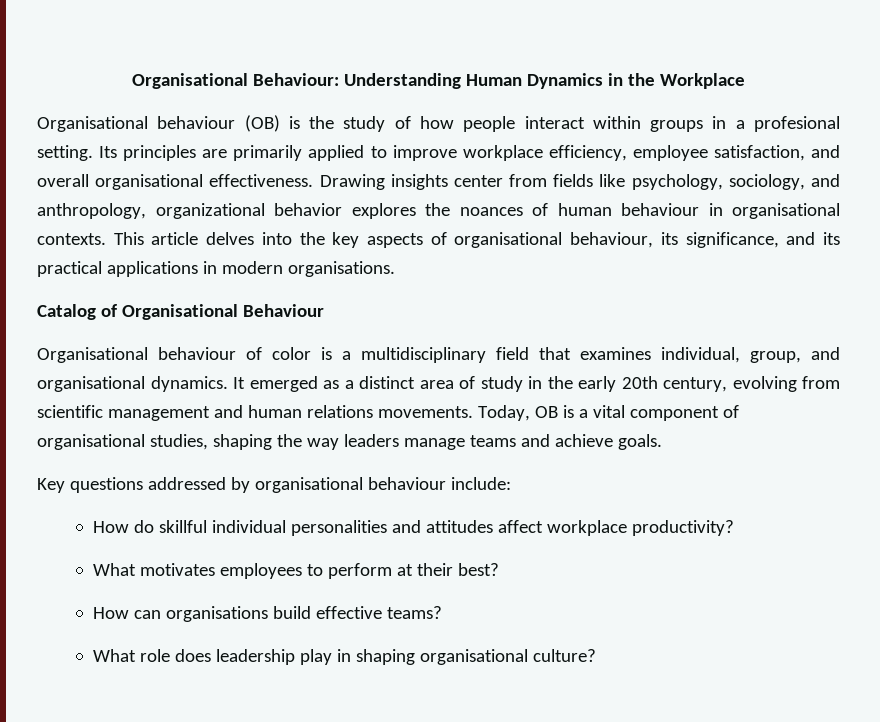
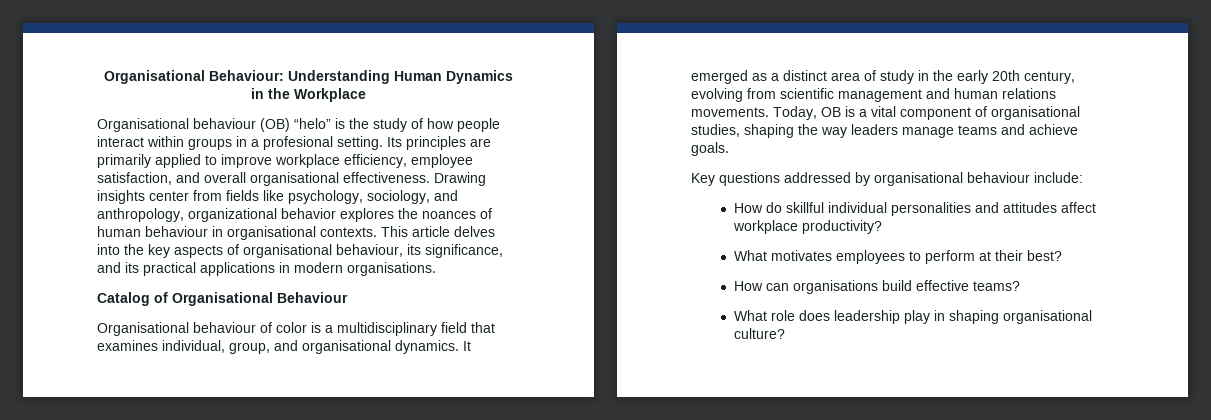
(280, 123) none -> [294,118,331,129] “helo”

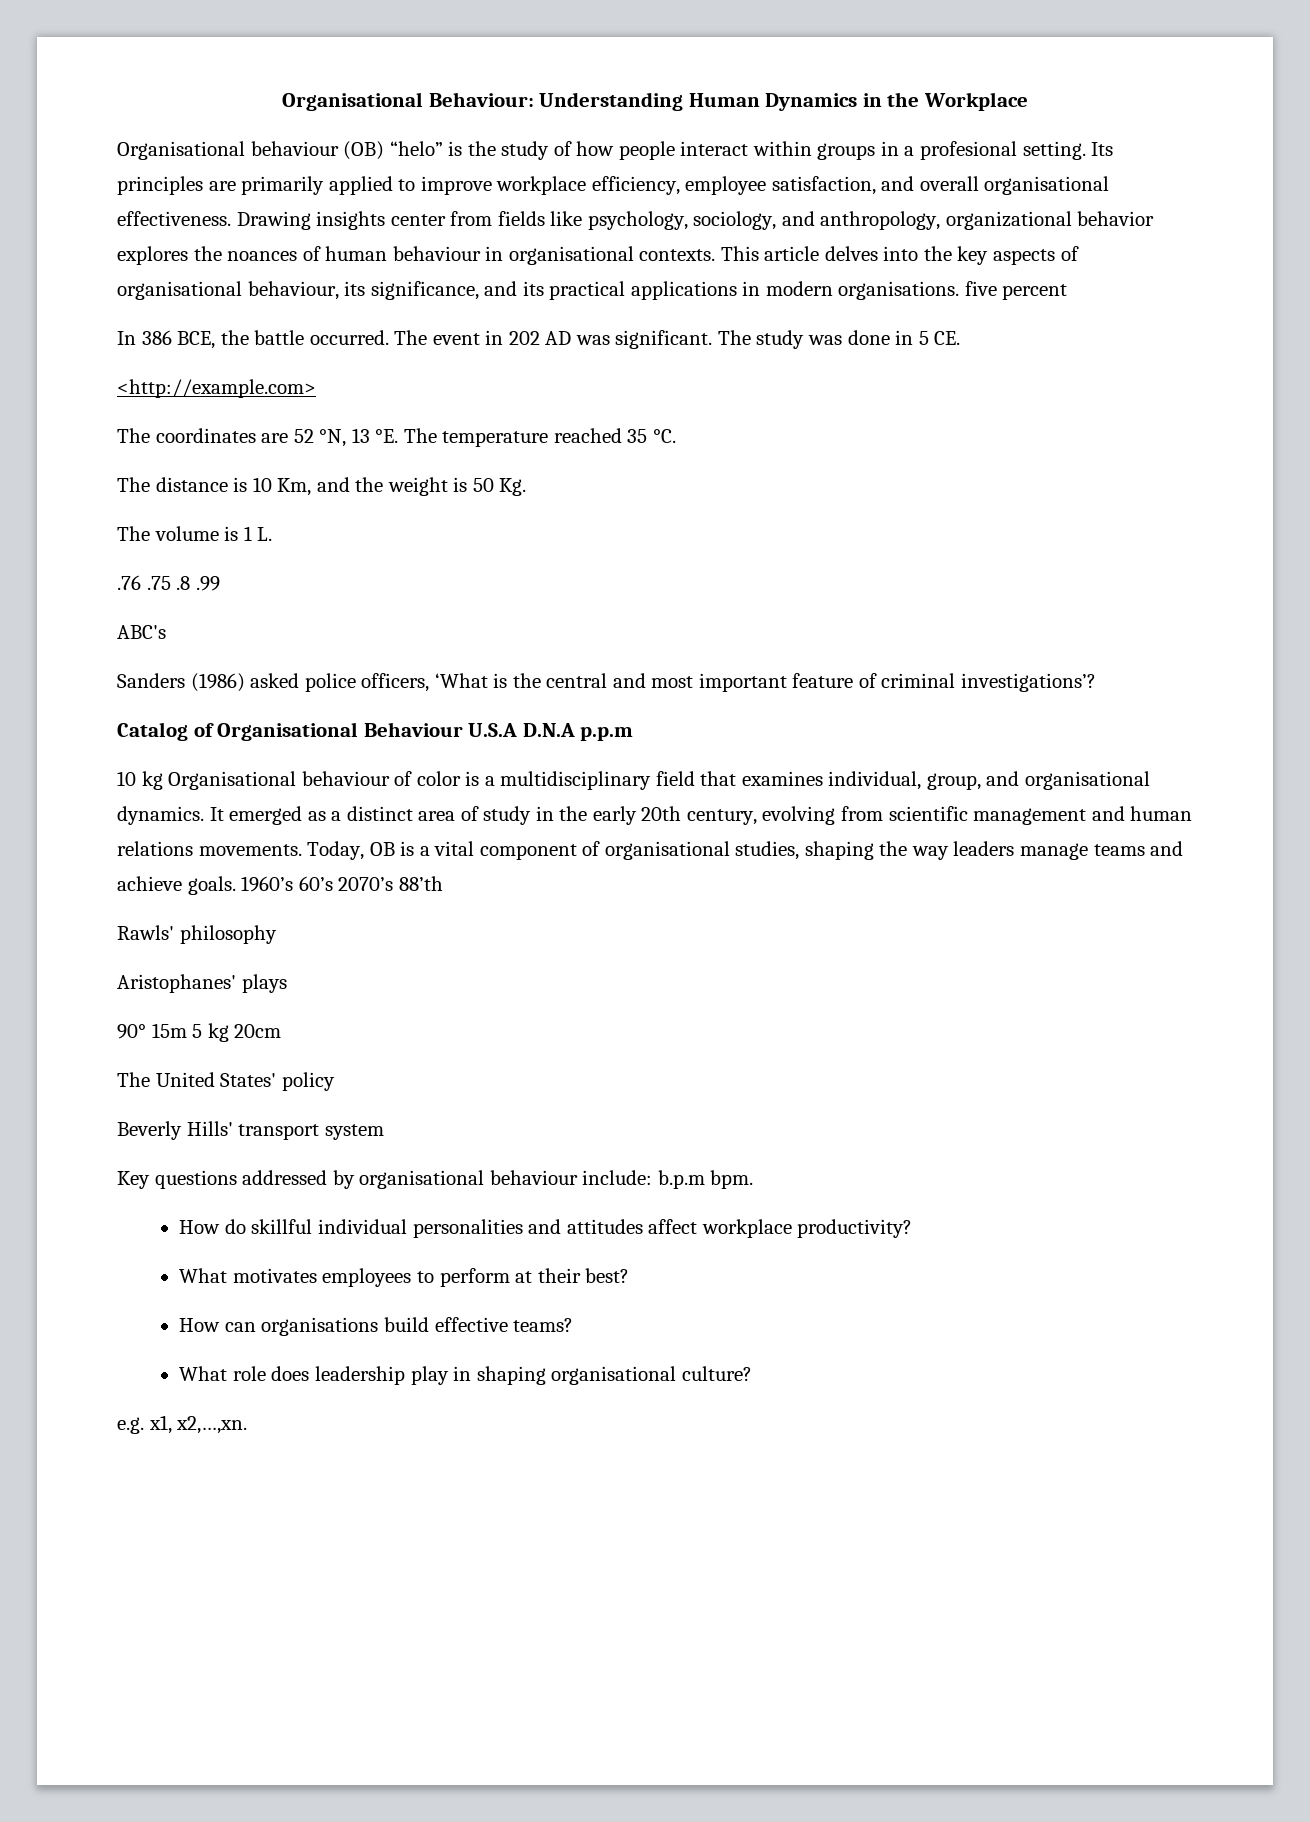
(436, 269) none -> [964,281,1068,300] [117,330,961,349] [117,379,316,398] [117,428,676,447] [117,477,527,496] [117,526,273,541] [117,575,220,591] [117,625,166,639] [117,673,1097,692] five percent // In 386 BCE, the battle occurred. The event in 202 AD was significant. The study was done in 5 CE. // <http://example.com> // The coordinates are 52 °N, 13 °E. The temperature reached 35 °C. // The distance is 10 Km, and the weight is 50 Kg. // The volume is 1 L. // .76 .75 .8 .99 // ABC's // Sanders (1986) asked police officers, ‘What is the central and most important feature of criminal investigations’?
(348, 297) // -> [468,723,634,741] [117,771,163,790] U.S.A D.N.A p.p.m // 10 kg
(729, 149) none -> [241,876,443,892] [117,925,277,944] [117,974,287,993] [117,1023,282,1042] [117,1072,335,1091] [117,1121,384,1140] 1960’s 60’s 2070’s 88’th // Rawls' philosophy // Aristophanes' plays // 90° 15m 5 kg 20cm // The United States' policy // Beverly Hills' transport system
(1083, 177) none -> [657,1170,754,1189] b.p.m bpm.
(785, 333) none -> [117,1415,248,1434] // e.g. x1, x2,…,xn.

